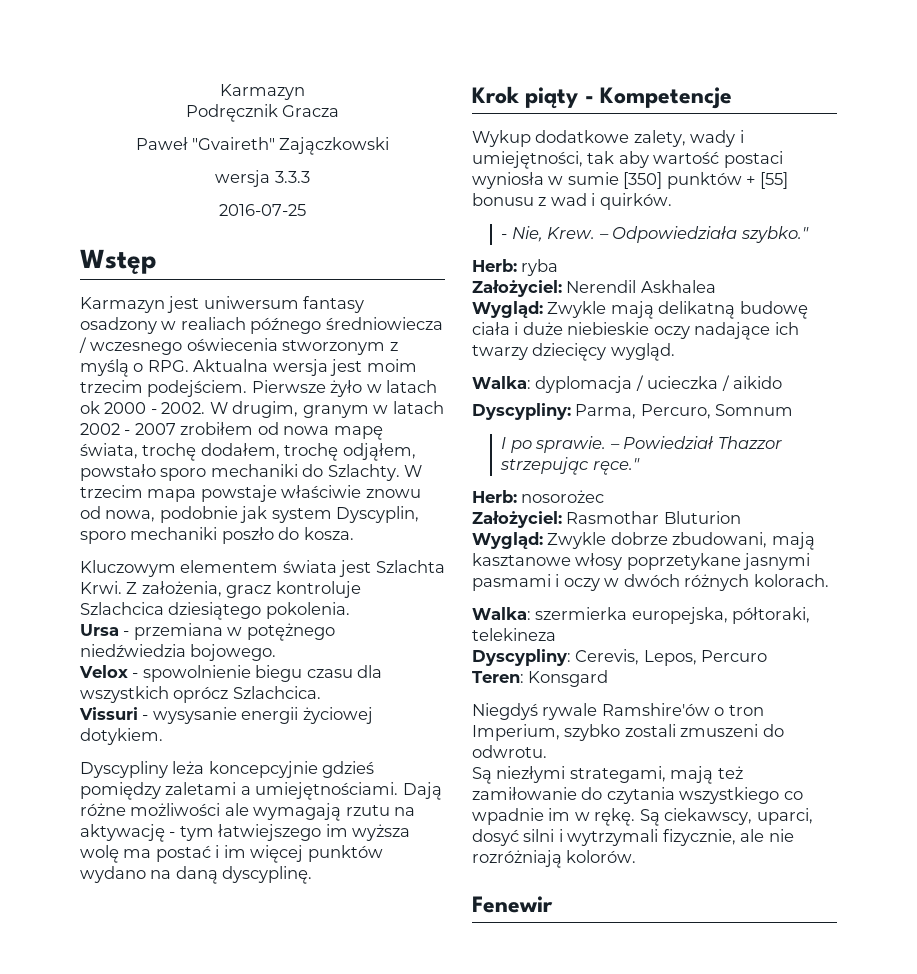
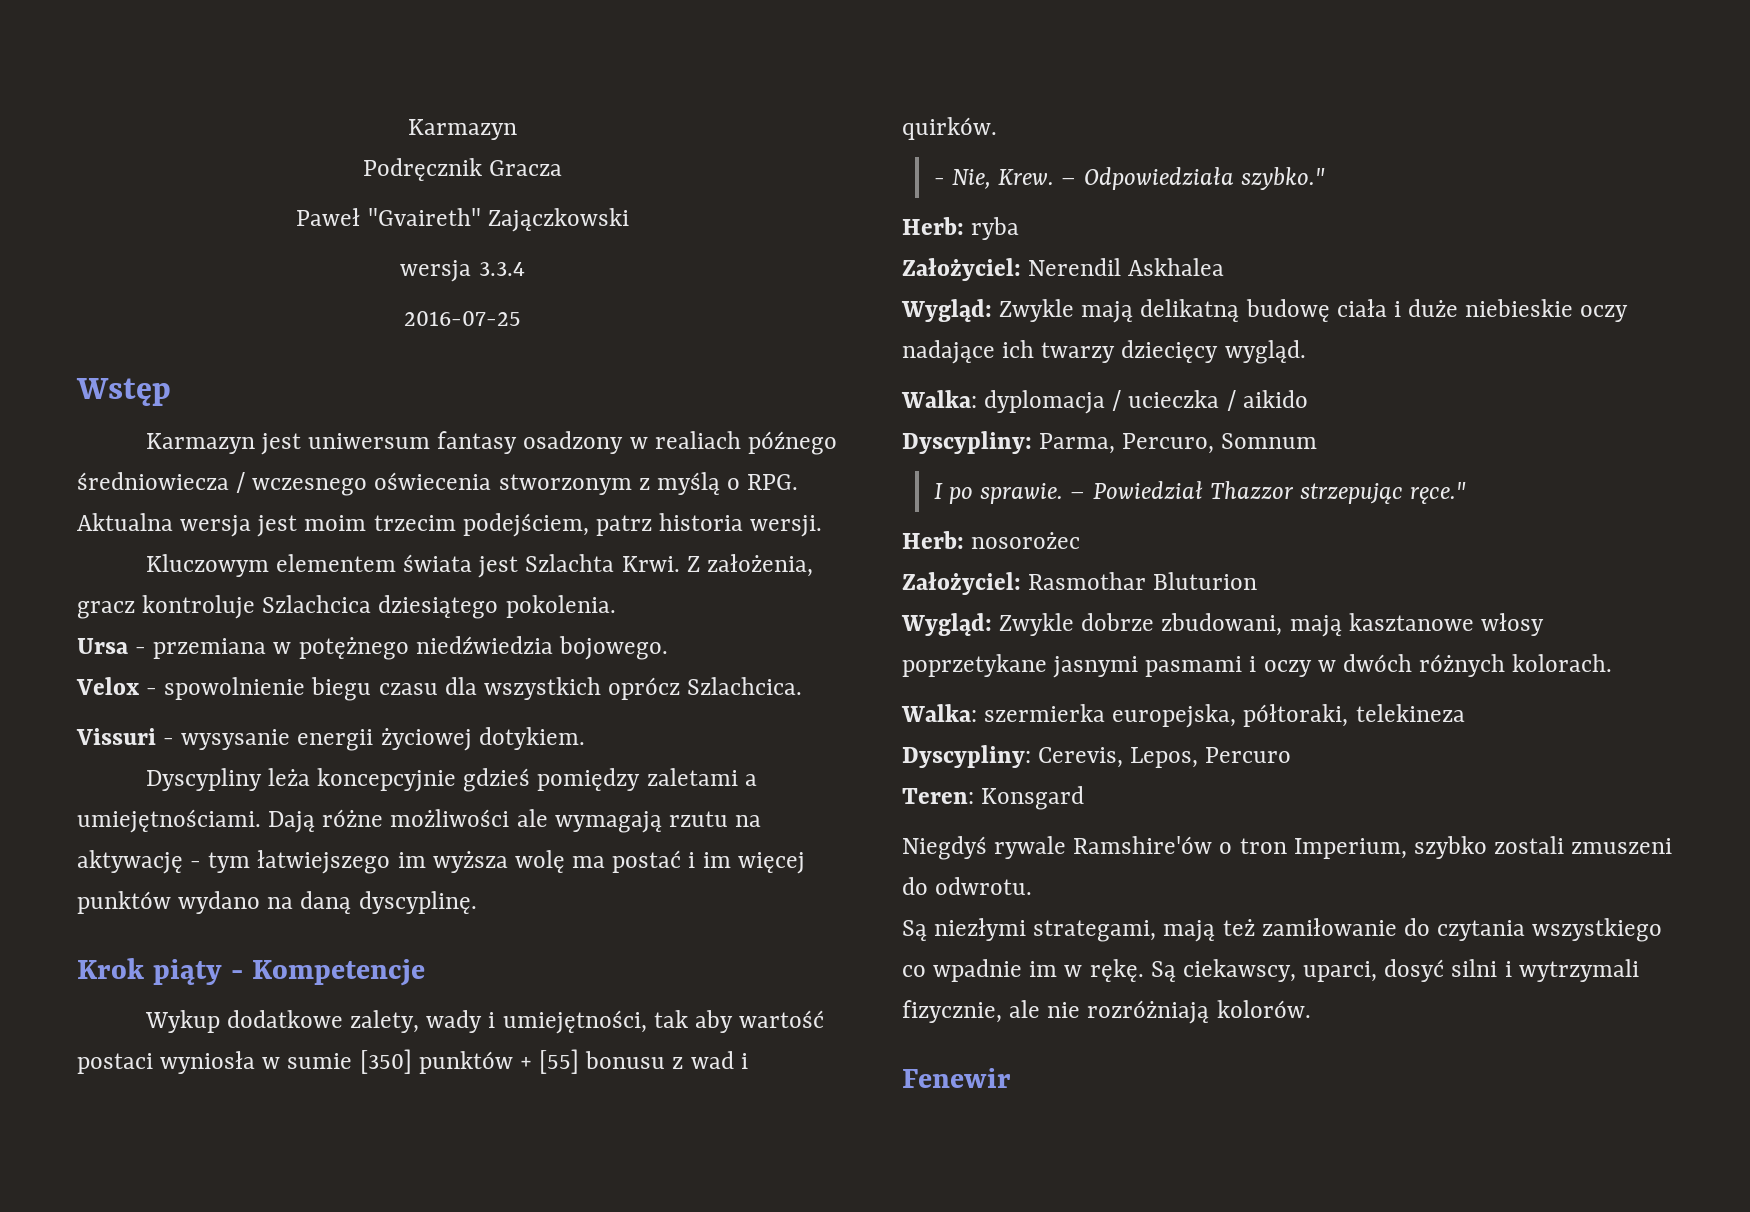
[274,171,310,183] 3.3.3 -> [478,262,525,276] 3.3.4
[147,380,438,397] [80,401,444,418] [80,422,383,440] [80,443,416,461] [80,464,423,481] [80,485,421,502] [80,506,420,523] [80,527,354,544] podejściem. Pierwsze żyło w latach ok 2000 - 2002. W drugim, granym w latach 2002 - 2007 zrobiłem od nowa mapę świata, trochę dodałem, trochę odjąłem, powstało sporo mechaniki do Szlachty. W trzecim mapa powstaje właściwie znowu od nowa, podobnie jak system Dyscyplin, sporo mechaniki poszło do kosza. -> [462,513,823,537] podejściem, patrz historia wersji.

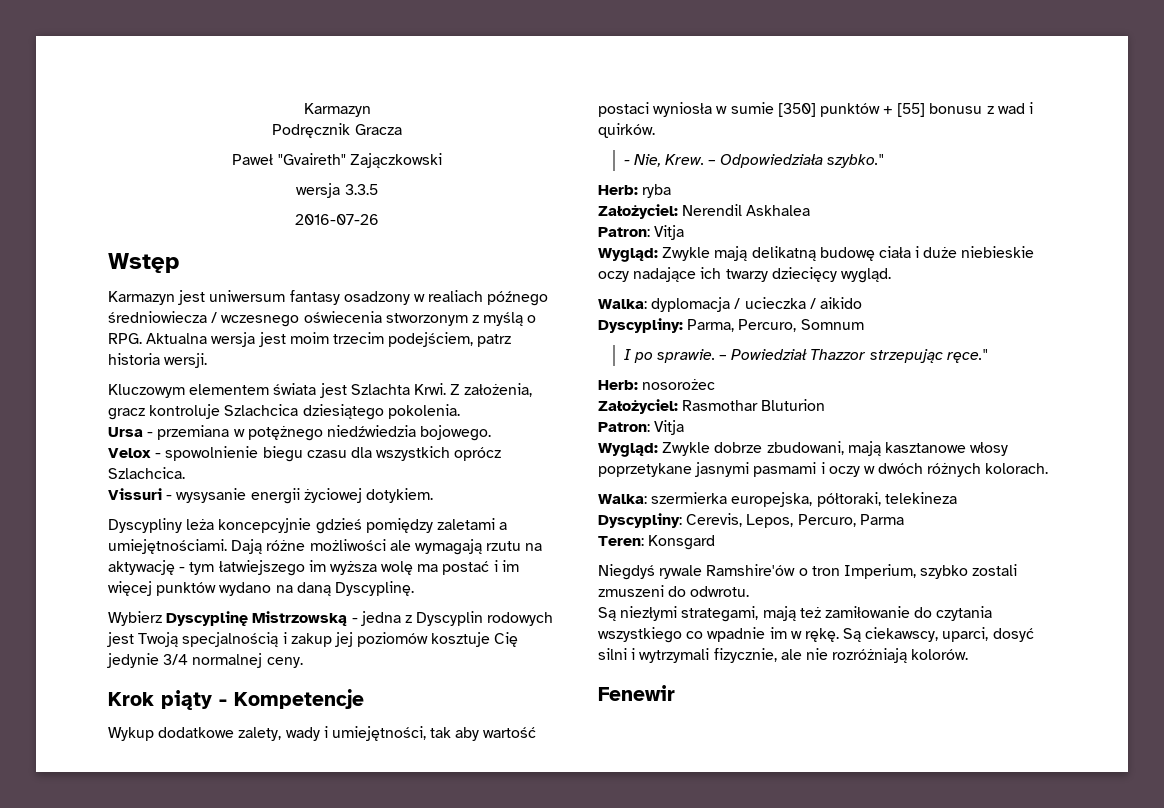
[478,262,525,276] [404,311,521,326] 3.3.4 // 2016-07-25 -> [344,184,378,195] [295,214,379,225] 3.3.5 // 2016-07-26
[358,891,477,914] dyscyplinę. -> [334,581,414,596] [108,611,554,626] [107,632,519,647] [107,653,303,668] Dyscyplinę. // Wybierz Dyscyplinę Mistrzowską - jedna z Dyscyplin rodowych jest Twoją specjalnością i zakup jej poziomów kosztuje Cię jedynie 3/4 normalnej ceny.
(1225, 267) none -> [598,225,685,240] // Patron: Vitja
(1258, 581) none -> [598,420,685,435] // Patron: Vitja
[1205,747,1292,763] Percuro -> [797,514,904,527] Percuro, Parma

